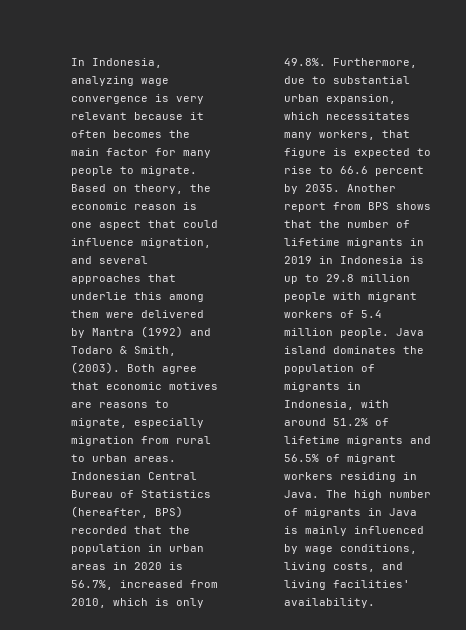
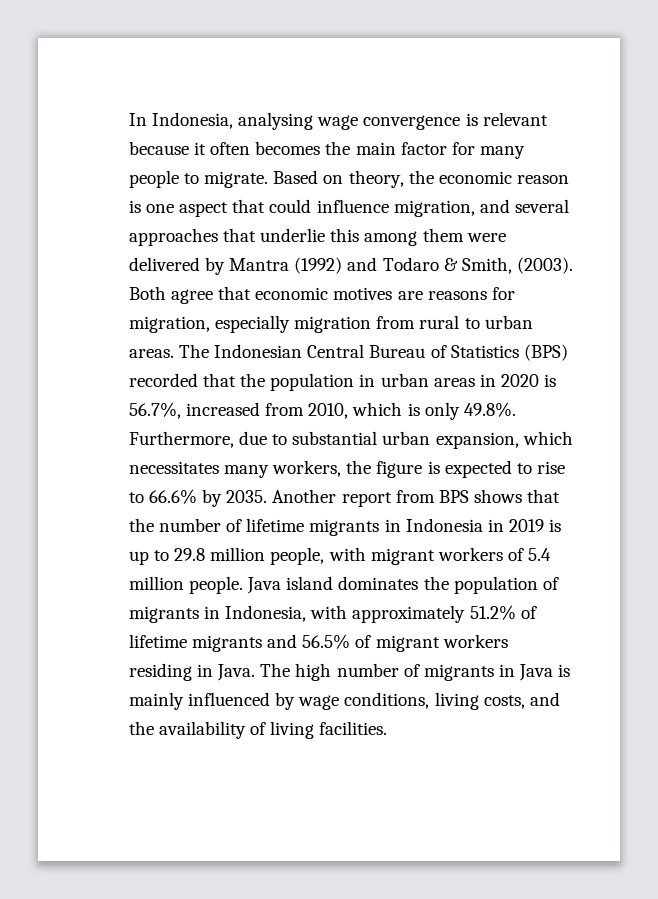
[71,76,135,86] analyzing -> [238,112,314,130] analysing
[176,96,205,104] very -> (478, 119) none
[155,400,170,408] [71,418,128,428] to migrate, -> [491,287,515,300] [128,316,210,333] for migration,
(177, 459) none -> [179,344,210,358] The
[71,506,184,518] (hereafter, BPS) -> [523,344,568,361] (BPS)
[382,130,411,138] that -> [346,460,372,474] the
[340,166,425,176] 66.6 percent -> [149,489,198,504] 66.6%
[284,256,404,264] 2019 in Indonesia -> [405,518,544,532] Indonesia in 2019
[284,292,327,302] people -> [270,547,325,565] people,
[284,418,327,426] around -> [352,605,466,623] approximately
[284,580,411,590] [284,598,376,608] living facilities' availability. -> [128,721,388,739] the availability of living facilities.

